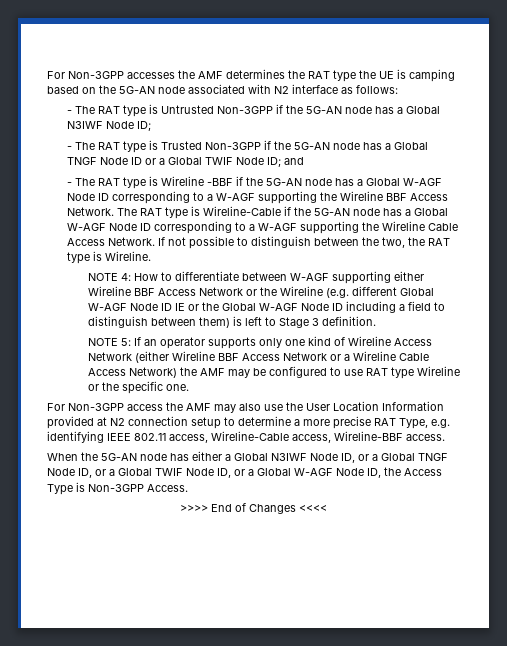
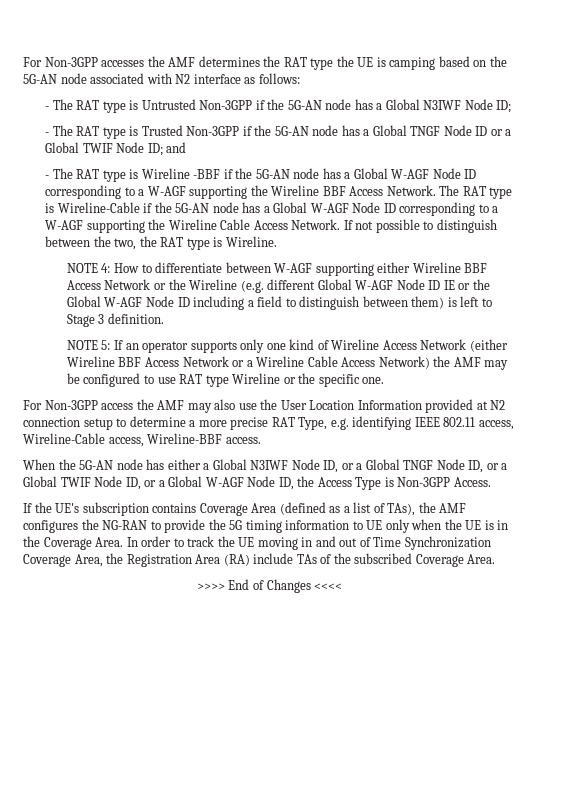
(188, 488) none -> [23,502,467,516] [23,519,509,533] [23,536,491,550] [23,553,496,567] // If the UE's subscription contains Coverage Area (defined as a list of TAs), the AMF configures the NG-RAN to provide the 5G timing information to UE only when the UE is in the Coverage Area. In order to track the UE moving in and out of Time Synchronization Coverage Area, the Registration Area (RA) include TAs of the subscribed Coverage Area.

